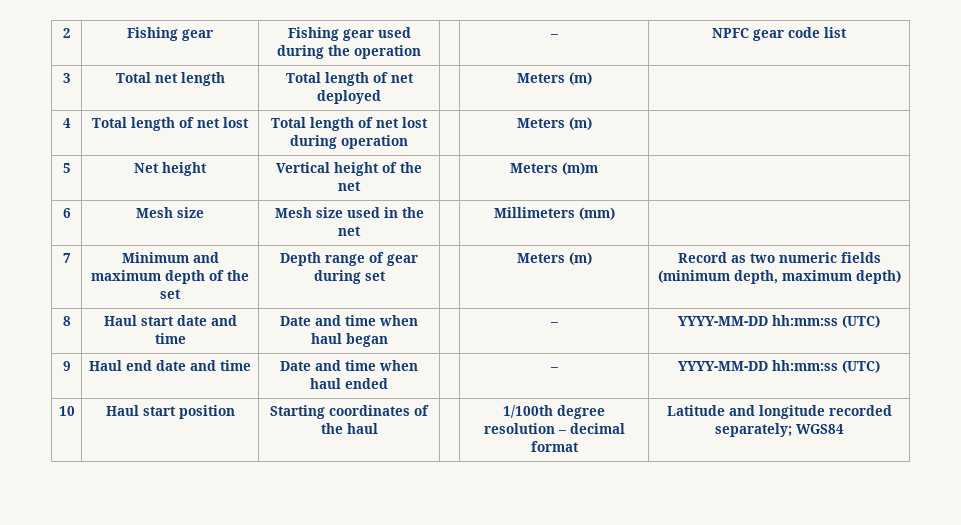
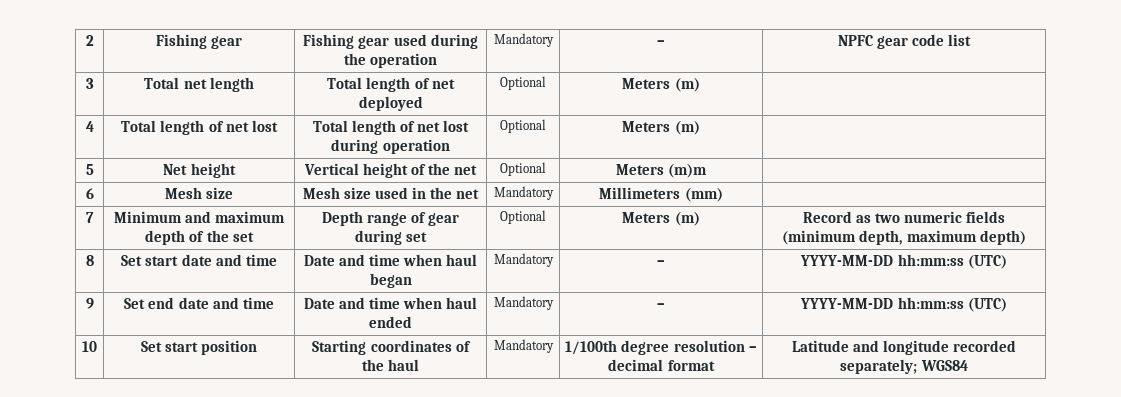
(421, 52) none -> [493,33,554,47] Mandatory
(381, 97) none -> [500,76,546,90] Optional
(408, 142) none -> [500,119,546,133] Optional
(361, 186) none -> [500,162,546,176] Optional
(361, 231) none -> [493,186,554,200] Mandatory
(386, 276) none -> [500,210,546,224] Optional
[103,315,137,326] Haul -> [121,255,143,266] Set
(388, 340) none -> [493,253,554,267] Mandatory
[89,360,122,371] Haul -> [124,298,146,309] Set
(388, 383) none -> [493,296,554,310] Mandatory
[105,405,139,416] Haul -> [140,341,162,352] Set
(378, 428) none -> [493,339,554,353] Mandatory

